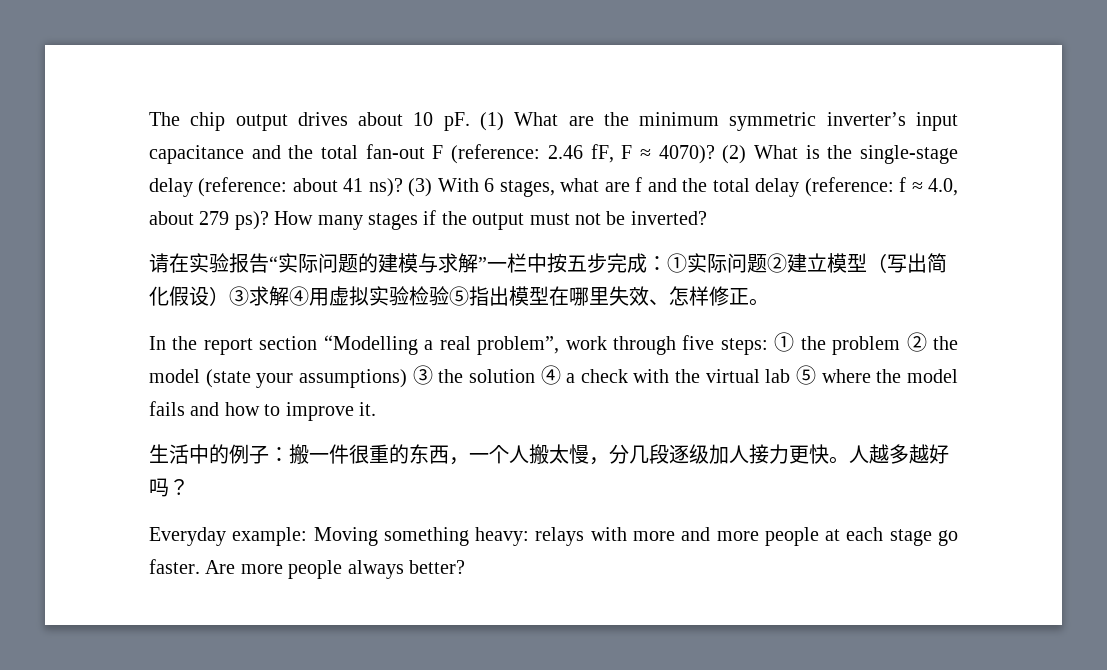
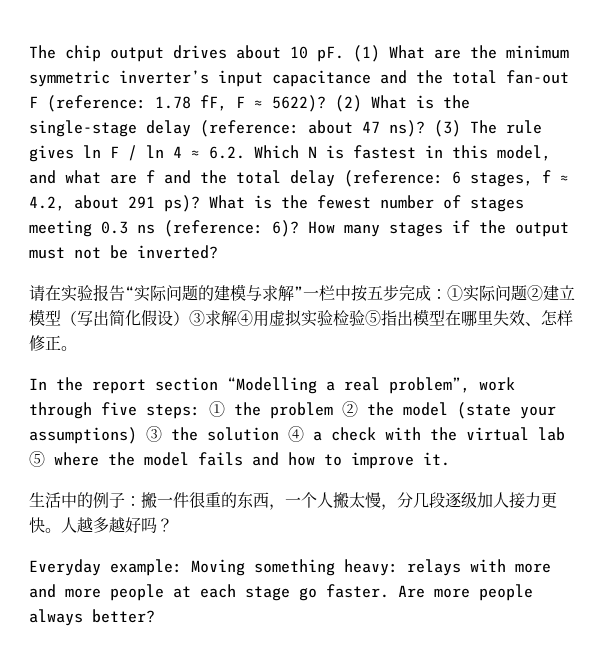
[547,145,583,159] 2.46 -> [155,96,191,109] 1.78
[658,145,715,164] 4070)? -> [272,95,326,112] 5622)?
[343,178,364,192] 41 -> [362,121,380,133] 47
[437,178,555,197] With 6 stages, -> [470,120,542,134] [29,145,551,162] [29,170,56,184] The rule gives ln F / ln 4 ≈ 6.2. Which N is fastest in this model, and
[899,177,959,196] [149,211,269,230] f ≈ 4.0, about 279 ps)? -> [452,170,569,187] [29,195,524,212] [29,220,299,237] 6 stages, f ≈ 4.2, about 291 ps)? What is the fewest number of stages meeting 0.3 ns (reference: 6)?

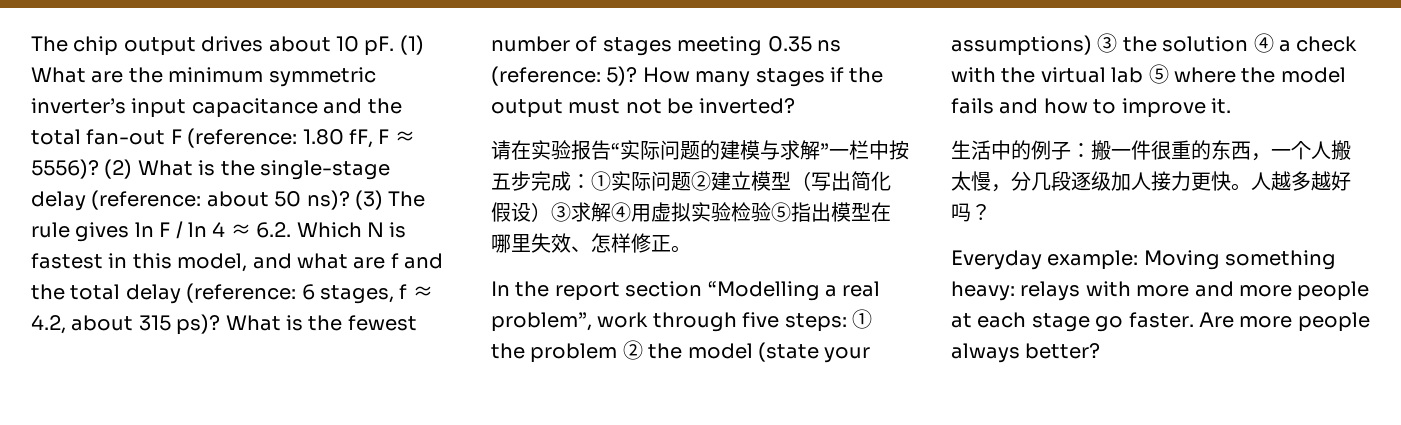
[155,96,191,109] 1.78 -> [302,129,344,145] 1.80
[272,95,326,112] 5622)? -> [31,159,99,179] 5556)?
[362,121,380,133] 47 -> [274,191,302,207] 50
[128,196,155,208] 291 -> [138,315,171,331] 315
[101,221,128,234] 0.3 -> [767,36,812,52] 0.35
[272,220,299,237] 6)? -> [606,66,638,86] 5)?

